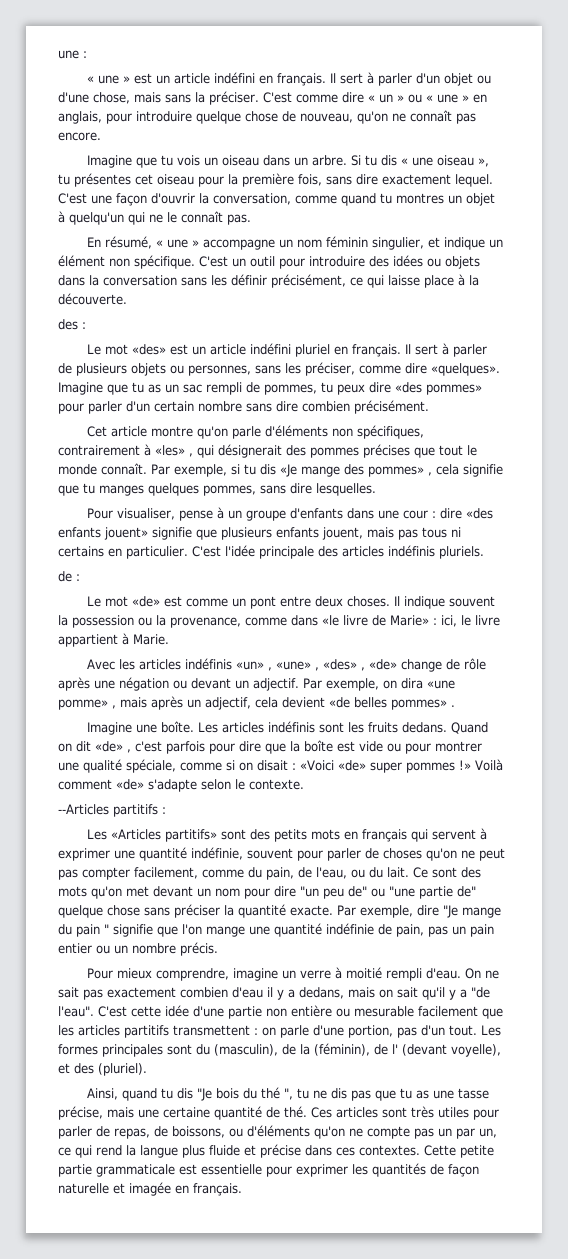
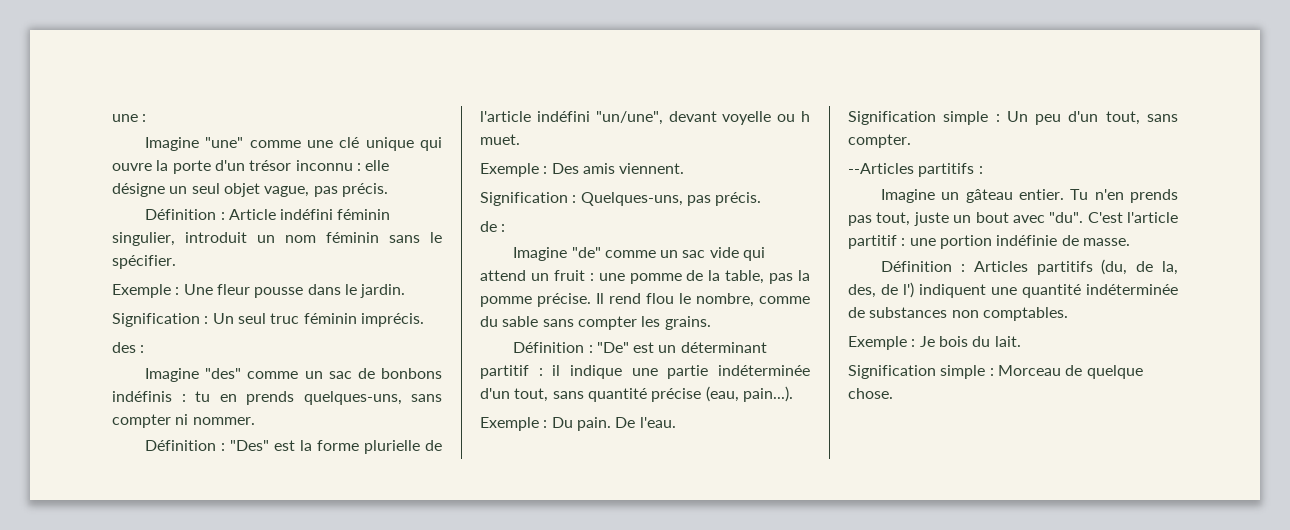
[87,72,492,86] [58,91,487,105] [58,110,476,124] [58,132,101,141] [87,155,490,168] [58,173,493,187] [58,193,495,206] [58,211,251,225] [87,236,504,250] [58,255,480,269] [58,274,479,288] [58,293,127,305] [58,319,86,330] [87,343,488,357] [58,362,500,376] [58,382,482,395] [58,400,429,414] [87,425,425,439] [58,444,477,458] [58,463,503,477] [58,483,376,496] [87,507,494,521] [58,527,461,540] [58,545,484,559] [58,571,80,582] [87,596,496,609] [58,615,500,628] [58,633,169,647] [87,658,487,672] [58,677,455,691] [58,696,455,710] [87,721,489,735] [58,740,482,754] [58,759,503,773] [58,779,304,792] [58,804,166,817] [87,828,488,842] [58,847,505,861] [58,867,481,880] [58,886,476,899] [58,904,501,918] [58,923,494,937] [58,942,218,956] [87,967,500,981] [58,987,490,1000] [58,1005,503,1019] [58,1025,501,1038] [58,1043,501,1057] [58,1063,147,1076] [87,1087,490,1101] [58,1106,499,1120] [58,1125,497,1139] [58,1144,494,1158] [58,1163,479,1177] [58,1182,242,1196] « une » est un article indéfini en français. Il sert à parler d'un objet ou d'une chose, mais sans la préciser. C'est comme dire « un » ou « une » en anglais, pour introduire quelque chose de nouveau, qu'on ne connaît pas encore. // Imagine que tu vois un oiseau dans un arbre. Si tu dis « une oiseau », tu présentes cet oiseau pour la première fois, sans dire exactement lequel. C'est une façon d'ouvrir la conversation, comme quand tu montres un objet à quelqu'un qui ne le connaît pas. // En résumé, « une » accompagne un nom féminin singulier, et indique un élément non spécifique. C'est un outil pour introduire des idées ou objets dans la conversation sans les définir précisément, ce qui laisse place à la découverte. // des : // Le mot «des» est un article indéfini pluriel en français. Il sert à parler de plusieurs objets ou personnes, sans les préciser, comme dire «quelques». Imagine que tu as un sac rempli de pommes, tu peux dire «des pommes» pour parler d'un certain nombre sans dire combien précisément. // Cet article montre qu'on parle d'éléments non spécifiques, contrairement à «les» , qui désignerait des pommes précises que tout le monde connaît. Par exemple, si tu dis «Je mange des pommes» , cela signifie que tu manges quelques pommes, sans dire lesquelles. // Pour visualiser, pense à un groupe d'enfants dans une cour : dire «des enfants jouent» signifie que plusieurs enfants jouent, mais pas tous ni certains en particulier. C'est l'idée principale des articles indéfinis pluriels. // de : // Le mot «de» est comme un pont entre deux choses. Il indique souvent la possession ou la provenance, comme dans «le livre de Marie» : ici, le livre appartient à Marie. // Avec les articles indéfinis «un» , «une» , «des» , «de» change de rôle après une négation ou devant un adjectif. Par exemple, on dira «une pomme» , mais après un adjectif, cela devient «de belles pommes» . // Imagine une boîte. Les articles indéfinis sont les fruits dedans. Quand on dit «de» , c'est parfois pour dire que la boîte est vide ou pour montrer une qualité spéciale, comme si on disait : «Voici «de» super pommes !» Voilà comment «de» s'adapte selon le contexte. // --Articles partitifs : // Les «Articles partitifs» sont des petits mots en français qui servent à exprimer une quantité indéfinie, souvent pour parler de choses qu'on ne peut pas compter facilement, comme du pain, de l'eau, ou du lait. Ce sont des mots qu'on met devant un nom pour dire "un peu de" ou "une partie de" quelque chose sans préciser la quantité exacte. Par exemple, dire "Je mange du pain " signifie que l'on mange une quantité indéfinie de pain, pas un pain entier ou un nombre précis. // Pour mieux comprendre, imagine un verre à moitié rempli d'eau. On ne sait pas exactement combien d'eau il y a dedans, mais on sait qu'il y a "de l'eau". C'est cette idée d'une partie non entière ou mesurable facilement que les articles partitifs transmettent : on parle d'une portion, pas d'un tout. Les formes principales sont du (masculin), de la (féminin), de l' (devant voyelle), et des (pluriel). // Ainsi, quand tu dis "Je bois du thé ", tu ne dis pas que tu as une tasse précise, mais une certaine quantité de thé. Ces articles sont très utiles pour parler de repas, de boissons, ou d'éléments qu'on ne compte pas un par un, ce qui rend la langue plus fluide et précise dans ces contextes. Cette petite partie grammaticale est essentielle pour exprimer les quantités de façon naturelle et imagée en français. -> [145,137,442,151] [112,160,390,174] [112,183,388,197] [145,209,391,220] [112,232,442,246] [112,255,176,269] [112,284,406,298] [112,313,424,327] [112,342,145,353] [145,368,442,382] [112,391,442,405] [112,414,255,428] [145,440,442,454] [480,111,810,125] [480,134,520,145] [480,163,685,177] [480,192,762,206] [480,221,506,232] [513,247,766,261] [480,270,810,284] [480,293,810,307] [480,316,711,330] [513,342,767,353] [480,365,810,379] [480,386,793,402] [480,417,676,431] [848,111,1178,125] [848,134,911,148] [848,163,983,177] [881,189,1178,203] [848,212,1178,226] [848,235,1130,249] [881,259,1178,275] [848,282,1178,298] [848,307,1068,321] [848,336,1021,350] [848,365,1143,379] [848,388,893,399] Imagine "une" comme une clé unique qui ouvre la porte d'un trésor inconnu : elle désigne un seul objet vague, pas précis. // Définition : Article indéfini féminin singulier, introduit un nom féminin sans le spécifier. // Exemple : Une fleur pousse dans le jardin. // Signification : Un seul truc féminin imprécis. // des : // Imagine "des" comme un sac de bonbons indéfinis : tu en prends quelques-uns, sans compter ni nommer. // Définition : "Des" est la forme plurielle de l'article indéfini "un/une", devant voyelle ou h muet. // Exemple : Des amis viennent. // Signification : Quelques-uns, pas précis. // de : // Imagine "de" comme un sac vide qui attend un fruit : une pomme de la table, pas la pomme précise. Il rend flou le nombre, comme du sable sans compter les grains. // Définition : "De" est un déterminant partitif : il indique une partie indéterminée d'un tout, sans quantité précise (eau, pain...). // Exemple : Du pain. De l'eau. // Signification simple : Un peu d'un tout, sans compter. // --Articles partitifs : // Imagine un gâteau entier. Tu n'en prends pas tout, juste un bout avec "du". C'est l'article partitif : une portion indéfinie de masse. // Définition : Articles partitifs (du, de la, des, de l') indiquent une quantité indéterminée de substances non comptables. // Exemple : Je bois du lait. // Signification simple : Morceau de quelque chose.

